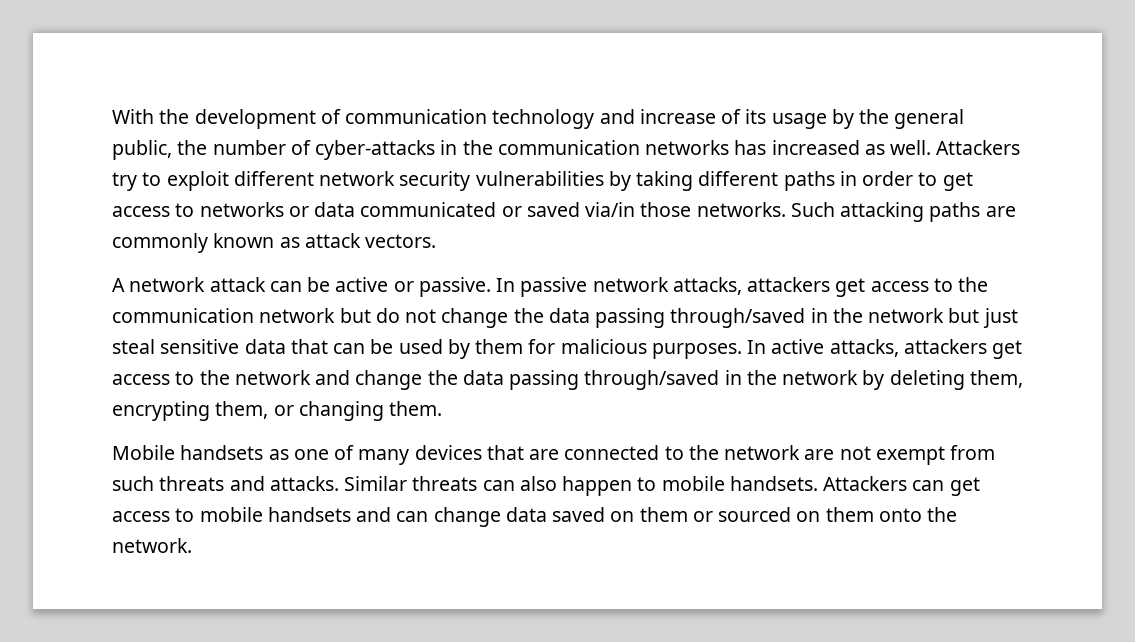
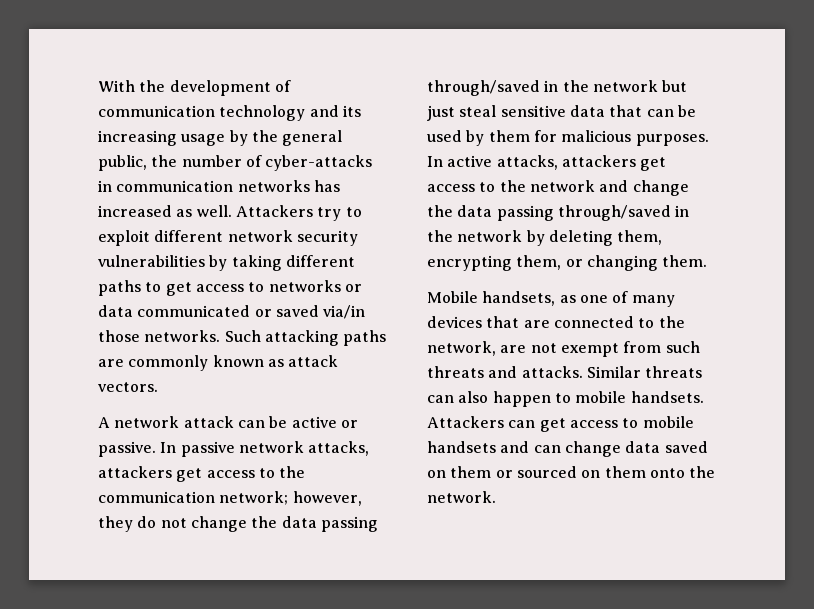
[639,109,767,124] increase of its -> [342,105,361,117] [98,130,177,146] its increasing
[462,140,493,155] the -> (112, 186) none
[839,171,914,186] in order -> (141, 288) none
[259,308,371,323] network but -> [219,491,362,506] [98,516,133,532] network; however, they
[180,445,264,460] handsets -> [482,291,556,306] handsets,
[724,445,801,460] network -> [427,341,496,356] network,

